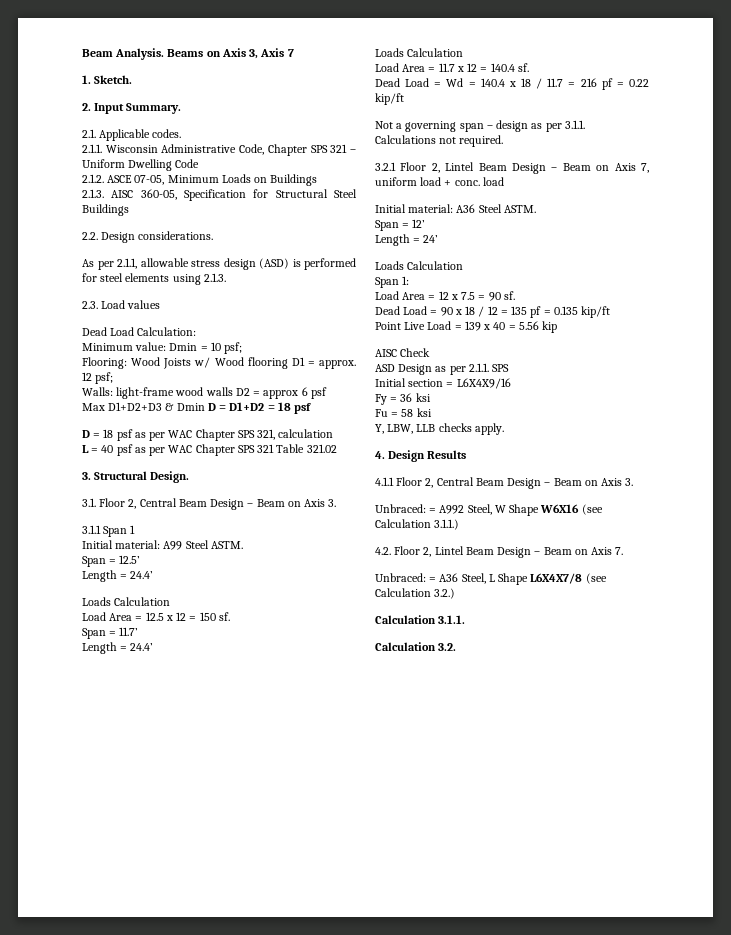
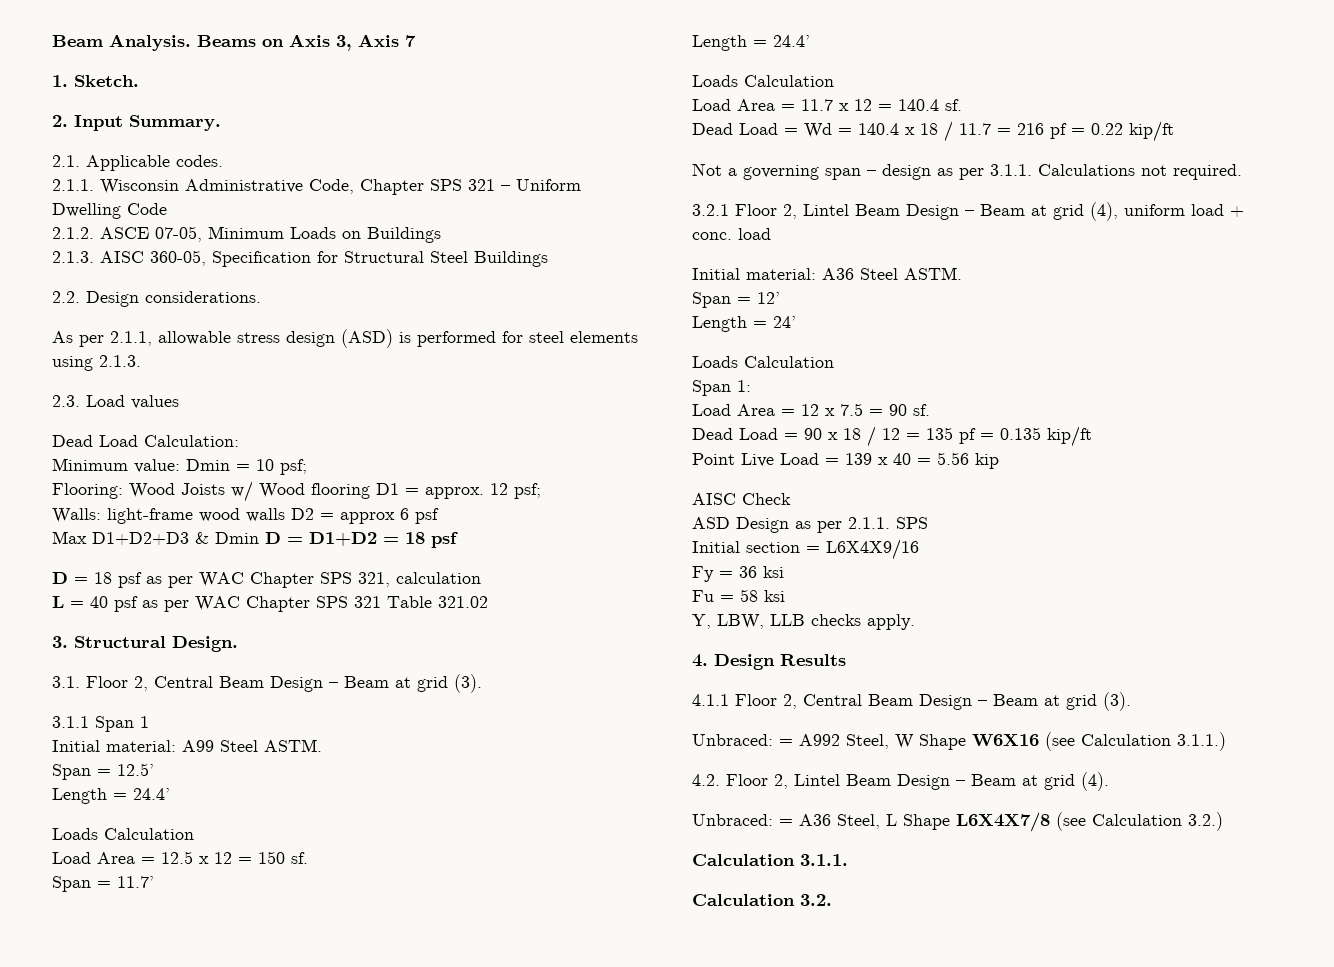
[287,499,337,507] on Axis 3. -> [395,674,482,693] at grid (3).
[596,163,649,173] on Axis 7, -> [1031,202,1118,221] at grid (4),
[584,478,634,486] on Axis 3. -> [1044,692,1131,711] at grid (3).
[574,547,624,555] on Axis 7. -> [1022,772,1109,791] at grid (4).

